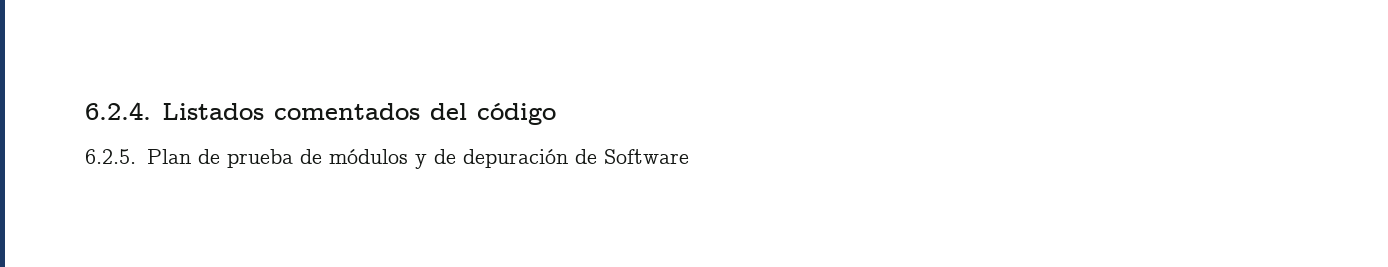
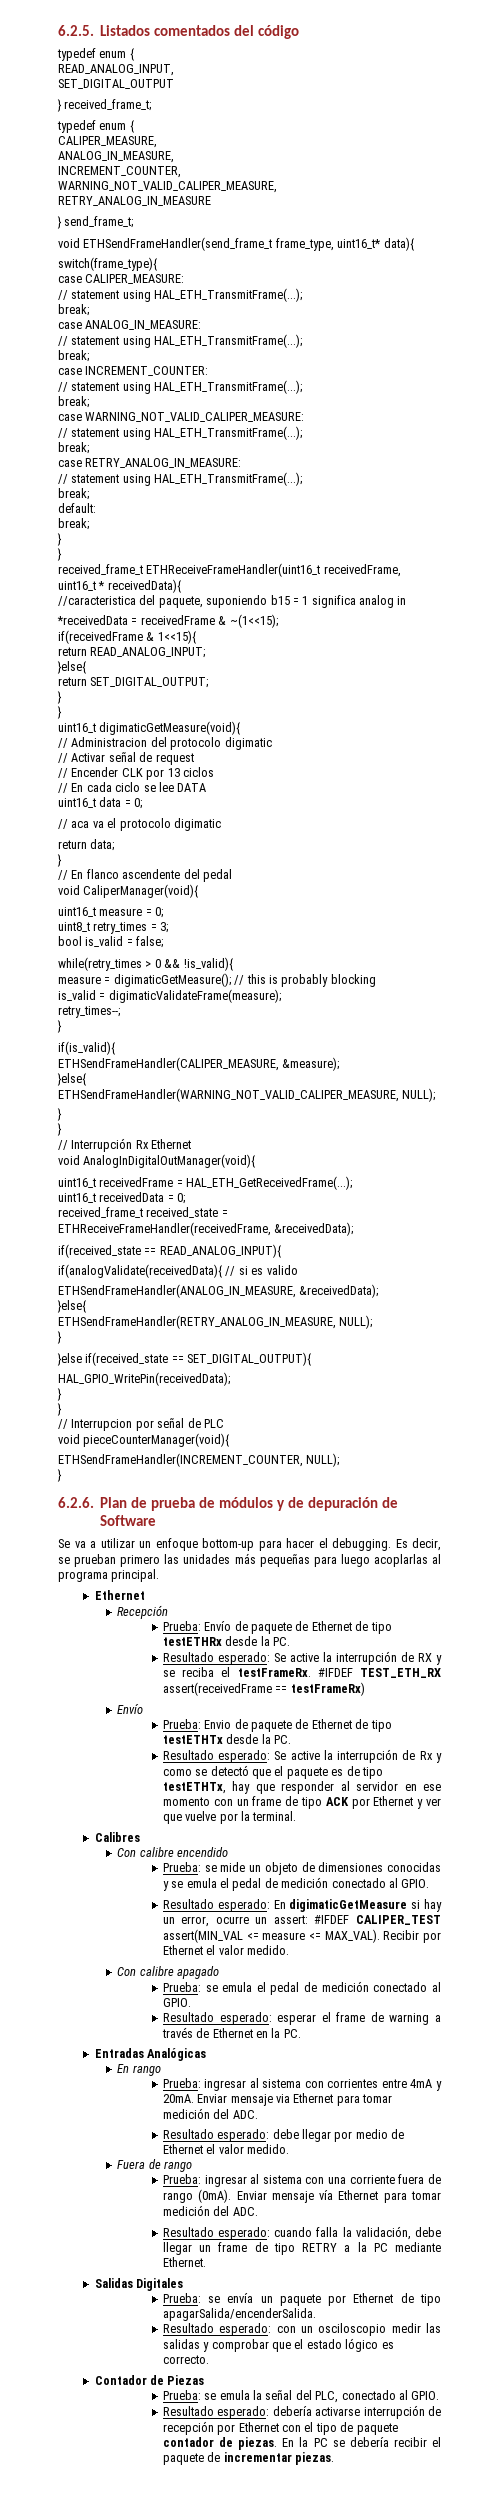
[85,102,151,120] 6.2.4. -> [58,25,94,36] 6.2.5.
[85,149,136,164] 6.2.5. -> [57,48,134,61] [58,64,174,76] [58,79,174,89] [57,99,152,112] [57,120,134,133] [58,136,157,148] [58,151,174,163] [58,166,181,178] [58,181,277,193] [58,196,211,206] [57,216,134,229] [58,237,414,251] [58,257,157,271] [58,274,185,284] [58,288,303,302] [58,304,89,316] [58,320,202,330] [58,334,303,348] [58,350,89,362] [58,366,209,376] [58,380,303,394] [58,396,89,408] [58,412,305,422] [58,426,303,440] [58,442,89,454] [58,458,242,468] [58,472,303,486] [58,488,89,500] [58,503,96,513] [58,518,89,530] [57,533,62,546] [57,548,62,561] [58,563,401,577] [58,579,181,593] [58,595,407,608] [57,614,278,628] [58,630,196,644] [58,647,206,658] [57,661,86,674] [58,677,209,688] [57,691,62,704] [57,706,62,719] [58,721,241,735] [58,737,272,750] [58,752,194,765] [58,767,214,780] [58,782,207,793] [58,797,143,809] [58,818,221,831] [58,839,115,851] [57,854,62,867] [58,869,232,882] [58,884,199,898] [58,907,164,918] [58,922,169,934] [58,936,164,948] [58,957,233,971] [58,973,376,987] [58,989,281,1003] [58,1006,120,1018] [57,1020,62,1033] [58,1041,115,1055] [58,1057,340,1071] [57,1073,86,1086] [58,1088,436,1102] [57,1108,62,1121] [57,1123,62,1136] [58,1138,192,1152] [58,1154,256,1168] [58,1176,353,1190] [58,1192,186,1204] [58,1207,228,1218] [58,1222,354,1236] [58,1244,281,1258] [58,1264,298,1278] [58,1284,379,1298] [57,1300,86,1313] [58,1315,373,1329] [57,1331,62,1344] [57,1352,312,1366] [58,1372,230,1386] [57,1388,62,1401] [57,1403,62,1416] [58,1418,224,1431] [58,1433,230,1447] [58,1453,340,1467] [57,1469,62,1482] [58,1497,94,1508] typedef enum { // READ_ANALOG_INPUT, // SET_DIGITAL_OUTPUT // } received_frame_t; // typedef enum { // CALIPER_MEASURE, // ANALOG_IN_MEASURE, // INCREMENT_COUNTER, // WARNING_NOT_VALID_CALIPER_MEASURE, // RETRY_ANALOG_IN_MEASURE // } send_frame_t; // void ETHSendFrameHandler(send_frame_t frame_type, uint16_t* data){ // switch(frame_type){ // case CALIPER_MEASURE: // // statement using HAL_ETH_TransmitFrame(...); // break; // case ANALOG_IN_MEASURE: // // statement using HAL_ETH_TransmitFrame(...); // break; // case INCREMENT_COUNTER: // // statement using HAL_ETH_TransmitFrame(...); // break; // case WARNING_NOT_VALID_CALIPER_MEASURE: // // statement using HAL_ETH_TransmitFrame(...); // break; // case RETRY_ANALOG_IN_MEASURE: // // statement using HAL_ETH_TransmitFrame(...); // break; // default: // break; // } // } // received_frame_t ETHReceiveFrameHandler(uint16_t receivedFrame, uint16_t * receivedData){ // //caracteristica del paquete, suponiendo b15 = 1 significa analog in // *receivedData = receivedFrame & ~(1<<15); // if(receivedFrame & 1<<15){ // return READ_ANALOG_INPUT; // }else{ // return SET_DIGITAL_OUTPUT; // } // } // uint16_t digimaticGetMeasure(void){ // // Administracion del protocolo digimatic // // Activar señal de request // // Encender CLK por 13 ciclos // // En cada ciclo se lee DATA // uint16_t data = 0; // // aca va el protocolo digimatic // return data; // } // // En flanco ascendente del pedal // void CaliperManager(void){ // uint16_t measure = 0; // uint8_t retry_times = 3; // bool is_valid = false; // while(retry_times > 0 && !is_valid){ // measure = digimaticGetMeasure(); // this is probably blocking // is_valid = digimaticValidateFrame(measure); // retry_times--; // } // if(is_valid){ // ETHSendFrameHandler(CALIPER_MEASURE, &measure); // }else{ // ETHSendFrameHandler(WARNING_NOT_VALID_CALIPER_MEASURE, NULL); // } // } // // Interrupción Rx Ethernet // void AnalogInDigitalOutManager(void){ // uint16_t receivedFrame = HAL_ETH_GetReceivedFrame(...); // uint16_t receivedData = 0; // received_frame_t received_state = ETHReceiveFrameHandler(receivedFrame, &receivedData); // if(received_state == READ_ANALOG_INPUT){ // if(analogValidate(receivedData){ // si es valido // ETHSendFrameHandler(ANALOG_IN_MEASURE, &receivedData); // }else{ // ETHSendFrameHandler(RETRY_ANALOG_IN_MEASURE, NULL); // } // }else if(received_state == SET_DIGITAL_OUTPUT){ // HAL_GPIO_WritePin(receivedData); // } // } // // Interrupcion por señal de PLC // void pieceCounterManager(void){ // ETHSendFrameHandler(INCREMENT_COUNTER, NULL); // } // 6.2.6.
(689, 156) none -> [58,1538,441,1551] [58,1553,441,1567] [58,1569,160,1582] [94,1590,145,1600] [117,1605,169,1619] [162,1621,392,1634] [162,1636,291,1646] [162,1651,442,1665] [162,1667,441,1678] [162,1682,365,1696] [117,1704,144,1714] [162,1719,392,1732] [162,1734,292,1744] [162,1749,442,1763] [162,1765,383,1779] [162,1781,441,1794] [162,1796,442,1809] [162,1811,297,1824] [94,1832,140,1842] [117,1847,229,1857] [162,1862,441,1875] [162,1877,430,1891] [162,1899,443,1912] [162,1915,441,1927] [162,1929,441,1943] [162,1945,290,1955] [117,1966,220,1979] [162,1981,441,1995] [162,1998,191,2007] [162,2012,441,2025] [161,2027,301,2038] [94,2048,206,2061] [117,2064,161,2076] [162,2078,442,2091] [162,2093,393,2106] [162,2108,258,2119] [162,2129,405,2142] [162,2144,290,2154] [117,2159,193,2172] [162,2174,441,2187] [162,2189,442,2203] [162,2205,258,2216] [162,2226,441,2240] [162,2242,441,2255] [162,2257,206,2267] [94,2278,183,2291] [162,2293,441,2306] [162,2308,316,2321] [162,2323,441,2336] [162,2338,394,2352] [162,2355,209,2364] [94,2375,205,2385] [162,2390,440,2403] [162,2405,441,2419] [162,2421,398,2435] [162,2437,442,2450] [162,2452,335,2465] // Se va a utilizar un enfoque bottom-up para hacer el debugging. Es decir, se prueban primero las unidades más pequeñas para luego acoplarlas al programa principal. // Ethernet // Recepción // Prueba: Envío de paquete de Ethernet de tipo testETHRx desde la PC. // Resultado esperado: Se active la interrupción de RX y se reciba el testFrameRx. #IFDEF TEST_ETH_RX assert(receivedFrame == testFrameRx) // Envío // Prueba: Envio de paquete de Ethernet de tipo testETHTx desde la PC. // Resultado esperado: Se active la interrupción de Rx y como se detectó que el paquete es de tipo testETHTx, hay que responder al servidor en ese momento con un frame de tipo ACK por Ethernet y ver que vuelve por la terminal. // Calibres // Con calibre encendido // Prueba: se mide un objeto de dimensiones conocidas y se emula el pedal de medición conectado al GPIO. // Resultado esperado: En digimaticGetMeasure si hay un error, ocurre un assert: #IFDEF CALIPER_TEST assert(MIN_VAL <= measure <= MAX_VAL). Recibir por Ethernet el valor medido. // Con calibre apagado // Prueba: se emula el pedal de medición conectado al GPIO. // Resultado esperado: esperar el frame de warning a través de Ethernet en la PC. // Entradas Analógicas // En rango // Prueba: ingresar al sistema con corrientes entre 4mA y 20mA. Enviar mensaje via Ethernet para tomar medición del ADC. // Resultado esperado: debe llegar por medio de Ethernet el valor medido. // Fuera de rango // Prueba: ingresar al sistema con una corriente fuera de rango (0mA). Enviar mensaje vía Ethernet para tomar medición del ADC. // Resultado esperado: cuando falla la validación, debe llegar un frame de tipo RETRY a la PC mediante Ethernet. // Salidas Digitales // Prueba: se envía un paquete por Ethernet de tipo apagarSalida/encenderSalida. // Resultado esperado: con un osciloscopio medir las salidas y comprobar que el estado lógico es correcto. // Contador de Piezas // Prueba: se emula la señal del PLC, conectado al GPIO. // Resultado esperado: debería activarse interrupción de recepción por Ethernet con el tipo de paquete contador de piezas. En la PC se debería recibir el paquete de incrementar piezas.

